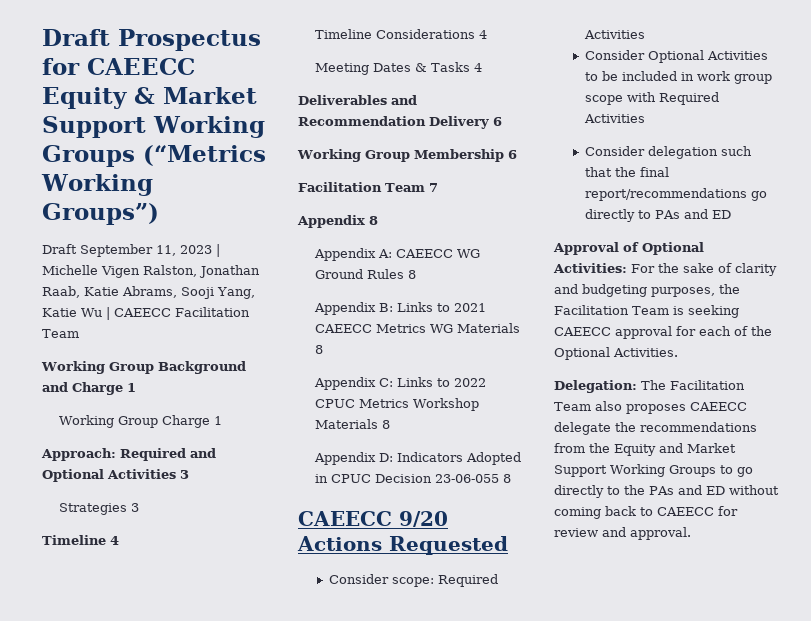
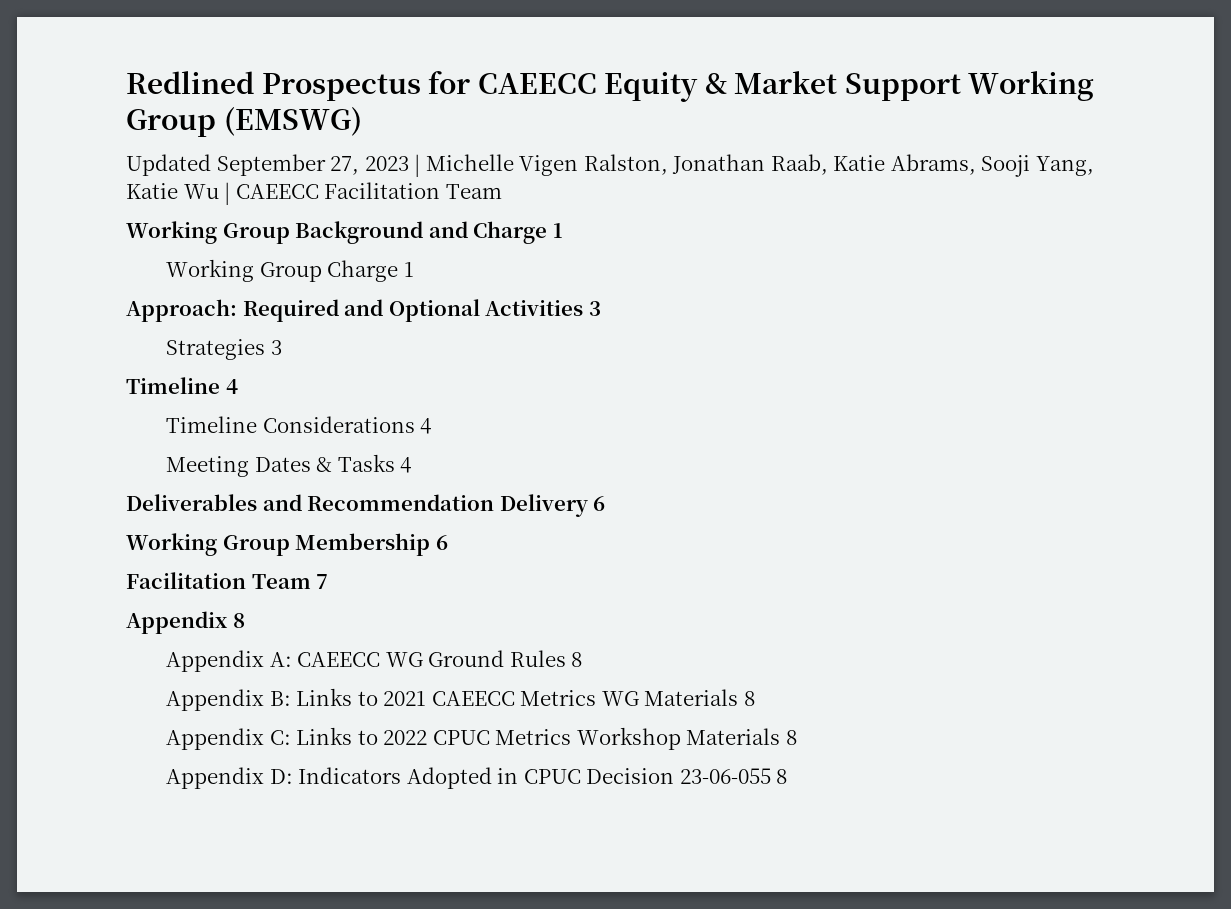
[42,29,110,46] Draft -> [126,71,254,94] Redlined
[42,145,266,167] [41,174,153,196] [42,203,159,225] [42,244,176,257] Groups (“Metrics Working Groups”) // Draft September 11, -> [126,107,362,137] [126,154,360,176] Group (EMSWG) // Updated September 27,
[298,511,448,527] [297,536,508,555] [328,574,498,587] [583,30,645,39] [584,50,768,63] [584,71,772,84] [584,92,719,105] [583,114,645,123] [584,146,752,159] [584,167,669,177] [584,188,767,201] [584,209,731,222] [553,242,704,255] [553,263,777,276] [554,284,740,297] [554,305,739,318] [554,326,772,339] [554,347,678,360] [554,380,745,393] [554,401,747,414] [554,422,757,435] [554,443,736,456] [554,464,753,477] [554,485,779,498] [554,506,738,519] [554,527,691,540] // CAEECC 9/20 Actions Requested // Consider scope: Required Activities // Consider Optional Activities to be included in work group scope with Required Activities // Consider delegation such that the final report/recommendations go directly to PAs and ED // Approval of Optional Activities: For the sake of clarity and budgeting purposes, the Facilitation Team is seeking CAEECC approval for each of the Optional Activities. // Delegation: The Facilitation Team also proposes CAEECC delegate the recommendations from the Equity and Market Support Working Groups to go directly to the PAs and ED without coming back to CAEECC for review and approval. -> (788, 776) none

